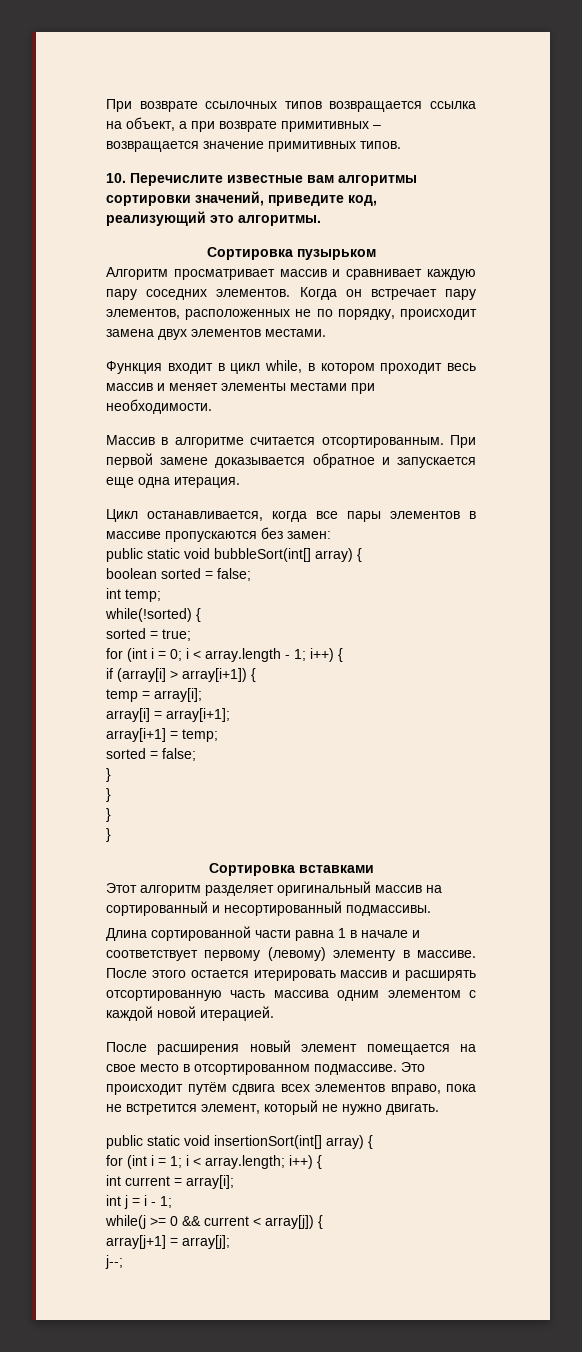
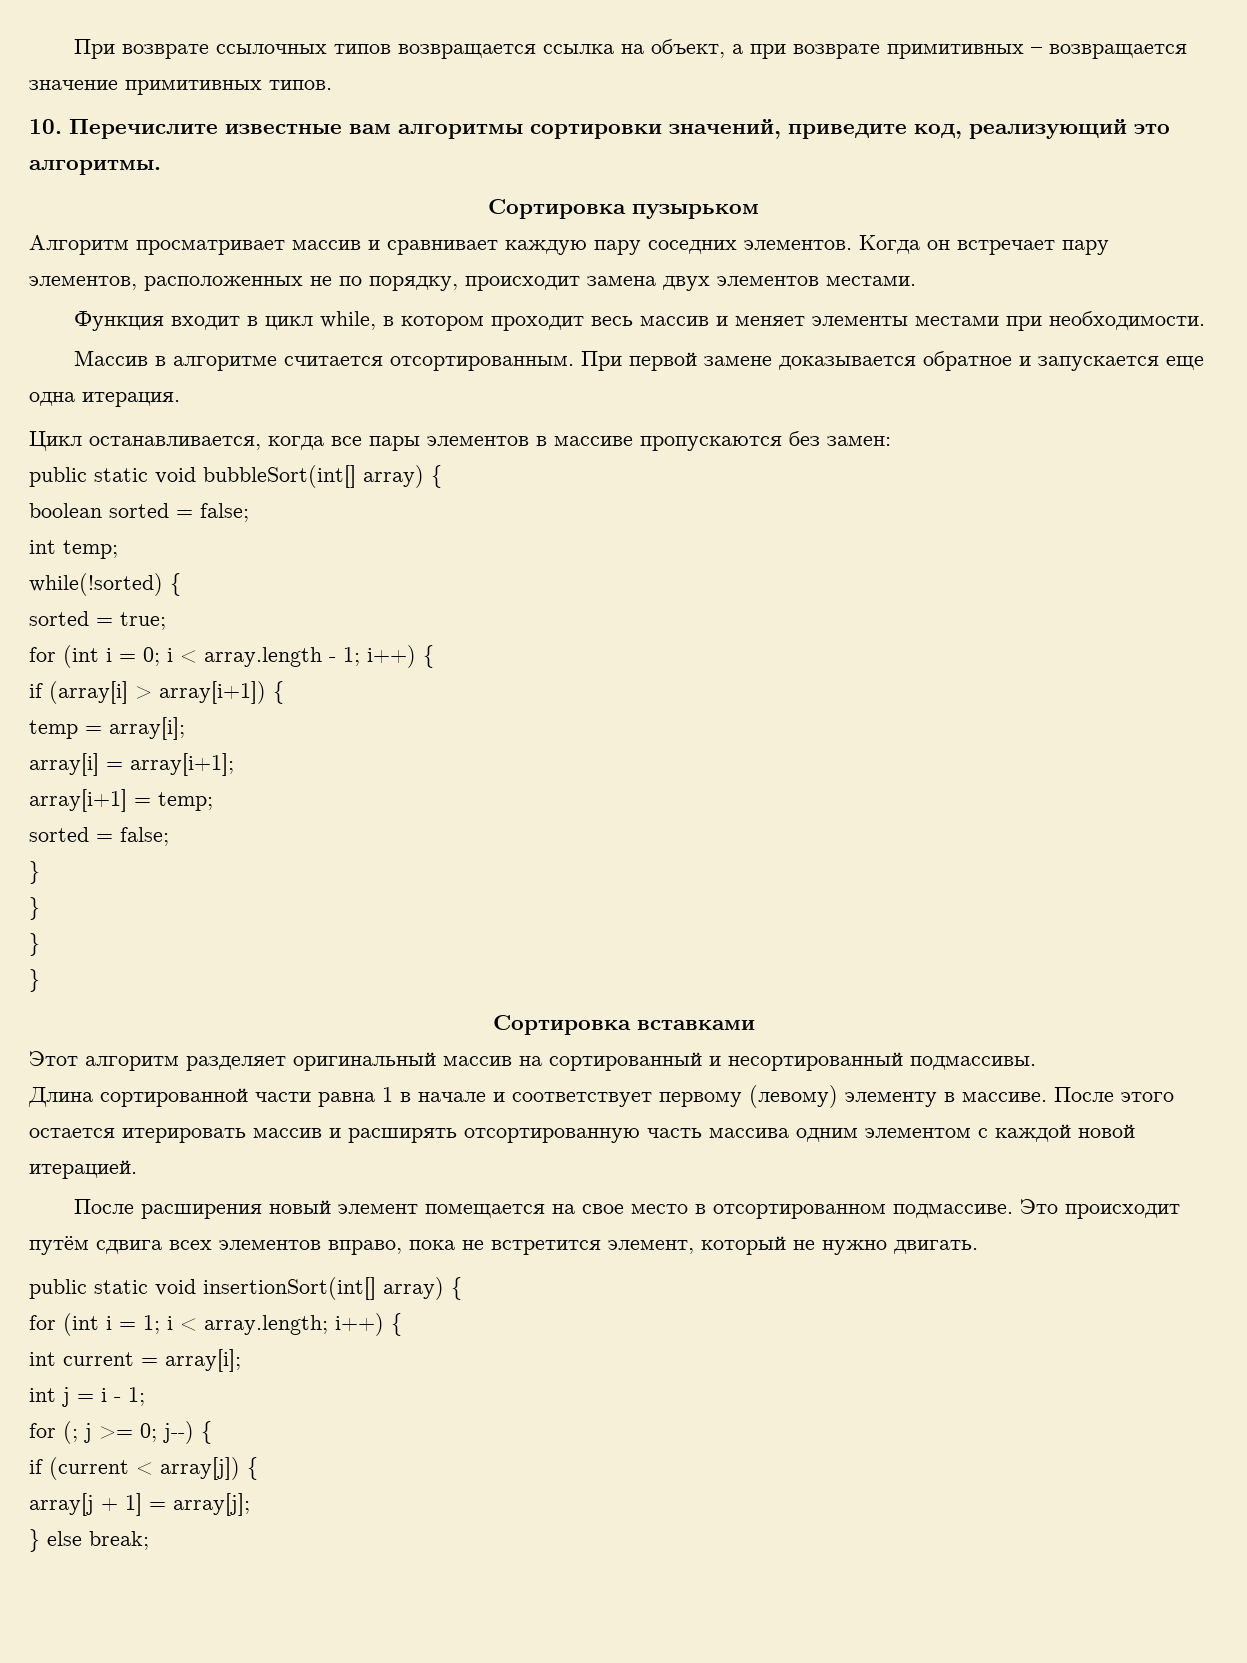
[105,1215,249,1229] while(j >= 0 && current -> [29,1421,212,1444] [29,1457,129,1480] for (; j >= 0; j--) { // if (current
[106,1235,166,1249] array[j+1] -> [29,1493,142,1516] array[j + 1]
[105,1255,123,1269] j--; -> [29,1529,149,1552] } else break;

